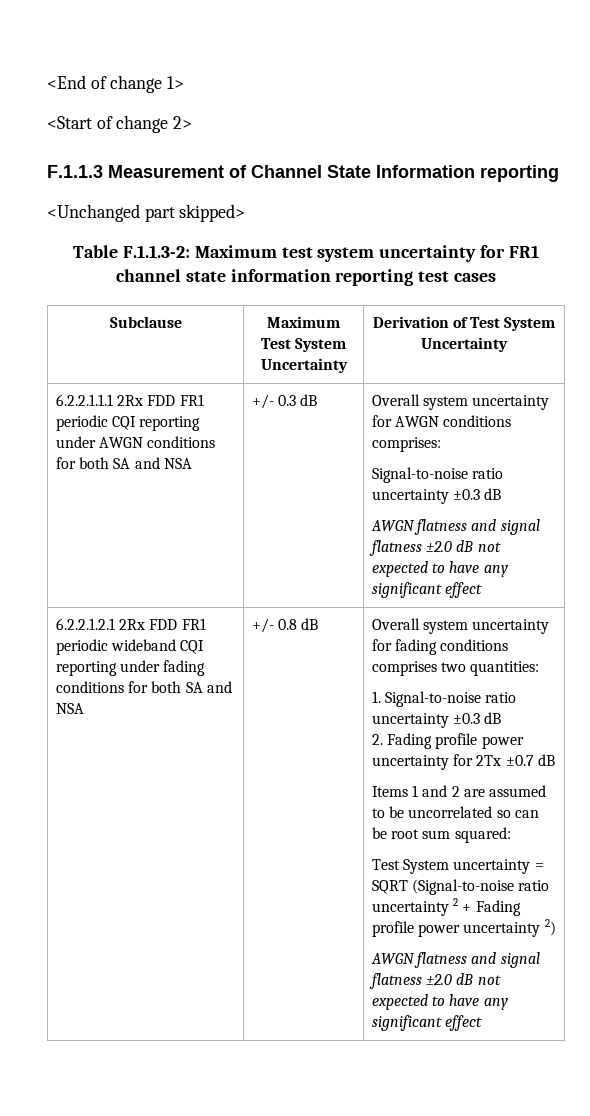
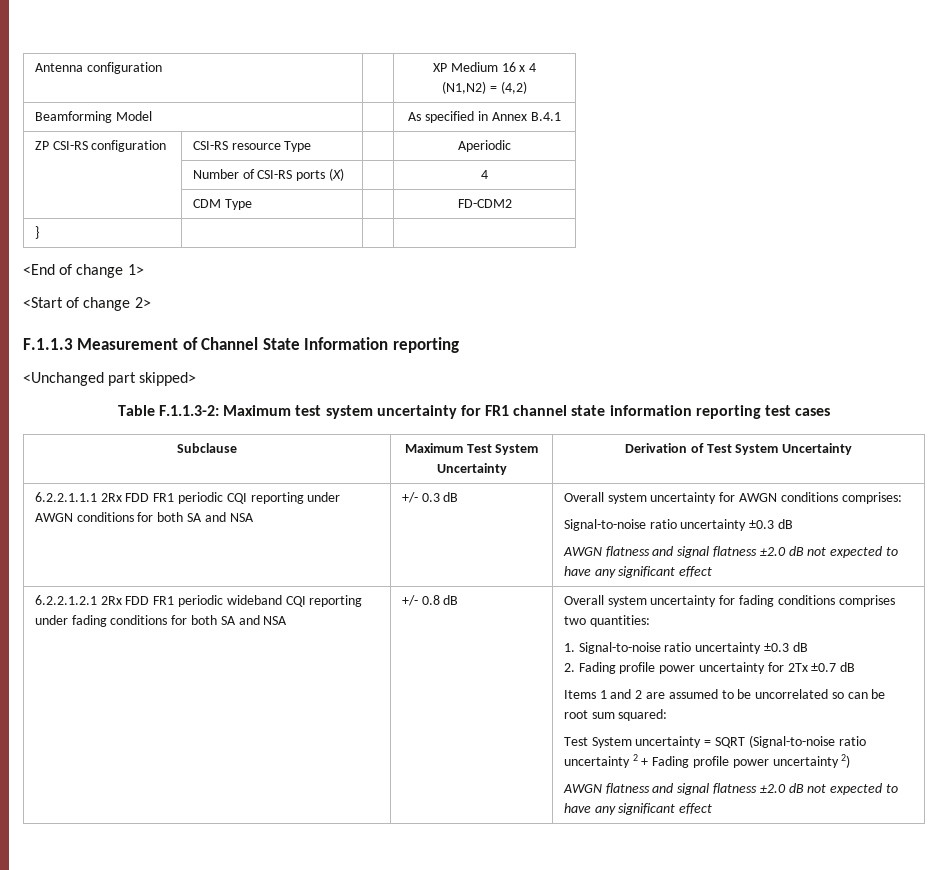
(47, 82) none -> [34,62,162,74] [432,62,537,72] [442,81,527,94] [34,111,152,123] [408,111,561,123] [34,140,167,152] [192,141,312,152] [458,140,511,152] [192,168,345,181] [481,170,488,179] [192,199,252,210] [457,199,512,208] [34,226,39,239] Antenna configuration | | XP Medium 16 x 4 // (N1,N2) = (4,2) // Beamforming Model | | As specified in Annex B.4.1 // ZP CSI-RS configuration | CSI-RS resource Type | | Aperiodic // | Number of CSI-RS ports (X) | | 4 // | CDM Type | | FD-CDM2 // } | | | //

